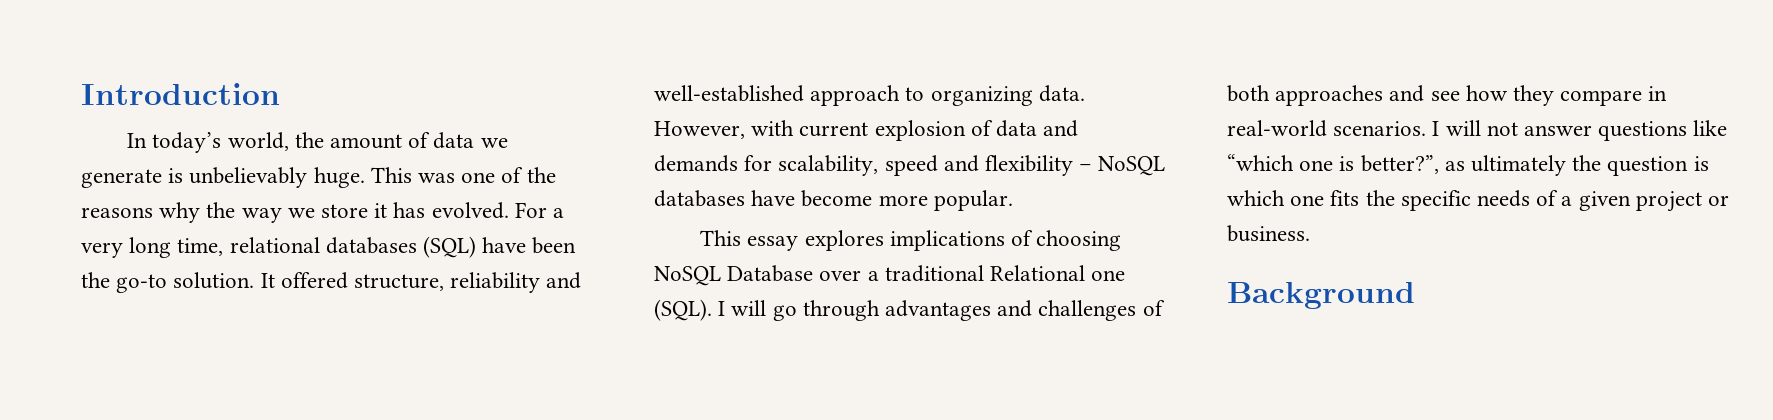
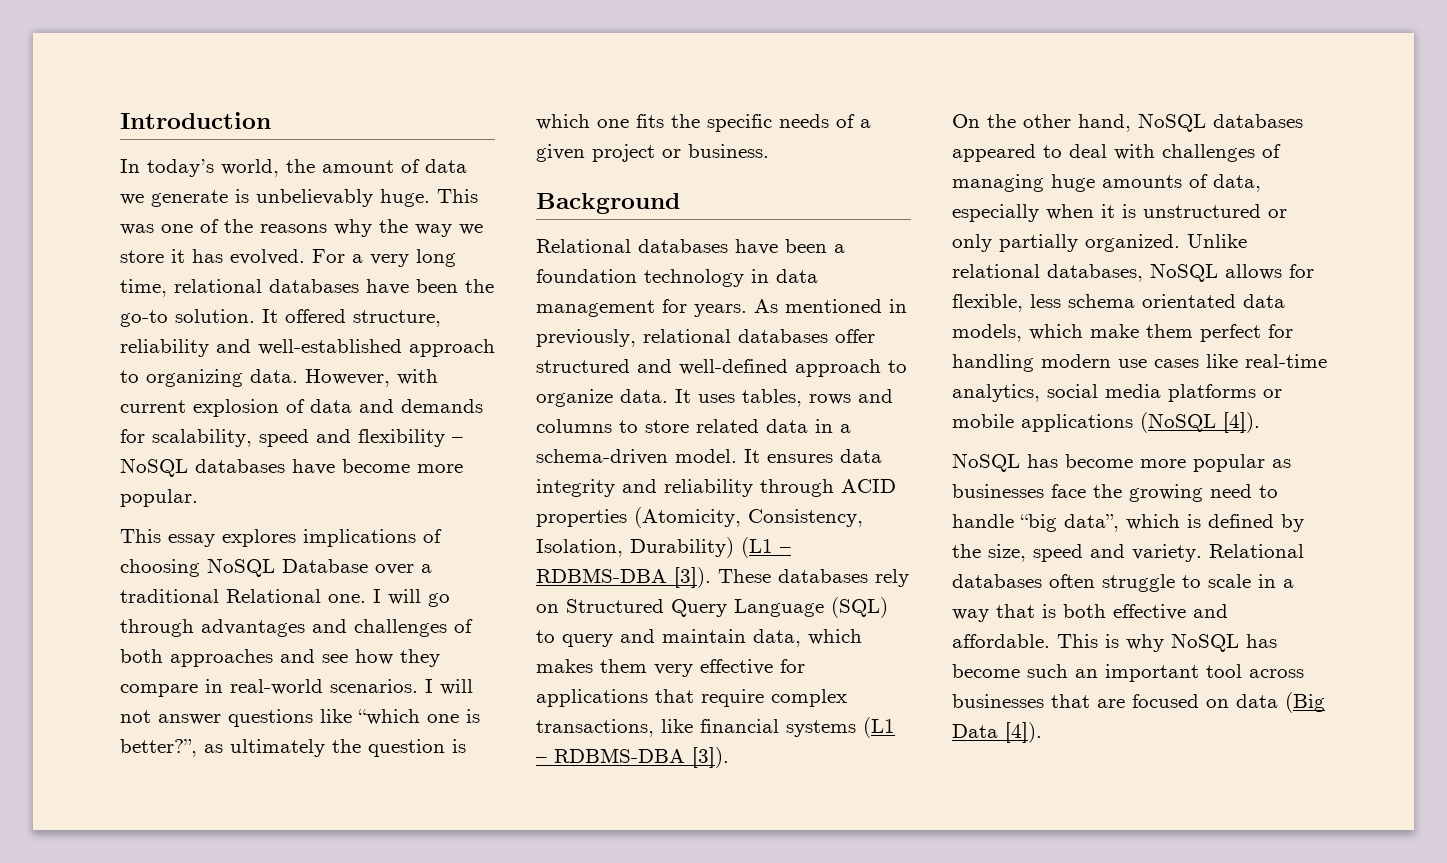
[423,236,477,258] (SQL) -> (359, 286) none
[1091,270,1126,281] [654,299,712,321] one (SQL). -> [328,594,366,603] one.
(1415, 295) none -> [536,239,845,255] [536,269,818,287] [536,299,907,317] [536,329,875,347] [536,359,907,377] [536,389,893,407] [536,419,851,433] [536,449,882,465] [536,479,896,497] [536,507,863,528] [536,537,791,558] [536,567,909,588] [536,597,888,618] [536,629,862,647] [536,659,805,677] [536,689,847,707] [536,717,895,738] [536,747,729,768] [952,113,1303,132] [952,144,1281,162] [952,174,1261,192] [952,204,1287,222] [952,234,1247,252] [952,263,1314,282] [952,294,1285,312] [952,324,1293,342] [952,354,1327,372] [952,384,1282,402] [952,412,1260,433] [952,453,1291,472] [952,484,1278,502] [952,514,1304,532] [952,544,1304,562] [952,574,1294,592] [952,604,1228,622] [952,633,1277,652] [952,664,1304,682] [952,692,1325,713] [952,722,1042,743] // Relational databases have been a foundation technology in data management for years. As mentioned in previously, relational databases offer structured and well-defined approach to organize data. It uses tables, rows and columns to store related data in a schema-driven model. It ensures data integrity and reliability through ACID properties (Atomicity, Consistency, Isolation, Durability) (L1 – RDBMS-DBA [3]). These databases rely on Structured Query Language (SQL) to query and maintain data, which makes them very effective for applications that require complex transactions, like financial systems (L1 – RDBMS-DBA [3]). // On the other hand, NoSQL databases appeared to deal with challenges of managing huge amounts of data, especially when it is unstructured or only partially organized. Unlike relational databases, NoSQL allows for flexible, less schema orientated data models, which make them perfect for handling modern use cases like real-time analytics, social media platforms or mobile applications (NoSQL [4]). // NoSQL has become more popular as businesses face the growing need to handle “big data”, which is defined by the size, speed and variety. Relational databases often struggle to scale in a way that is both effective and affordable. This is why NoSQL has become such an important tool across businesses that are focused on data (Big Data [4]).

